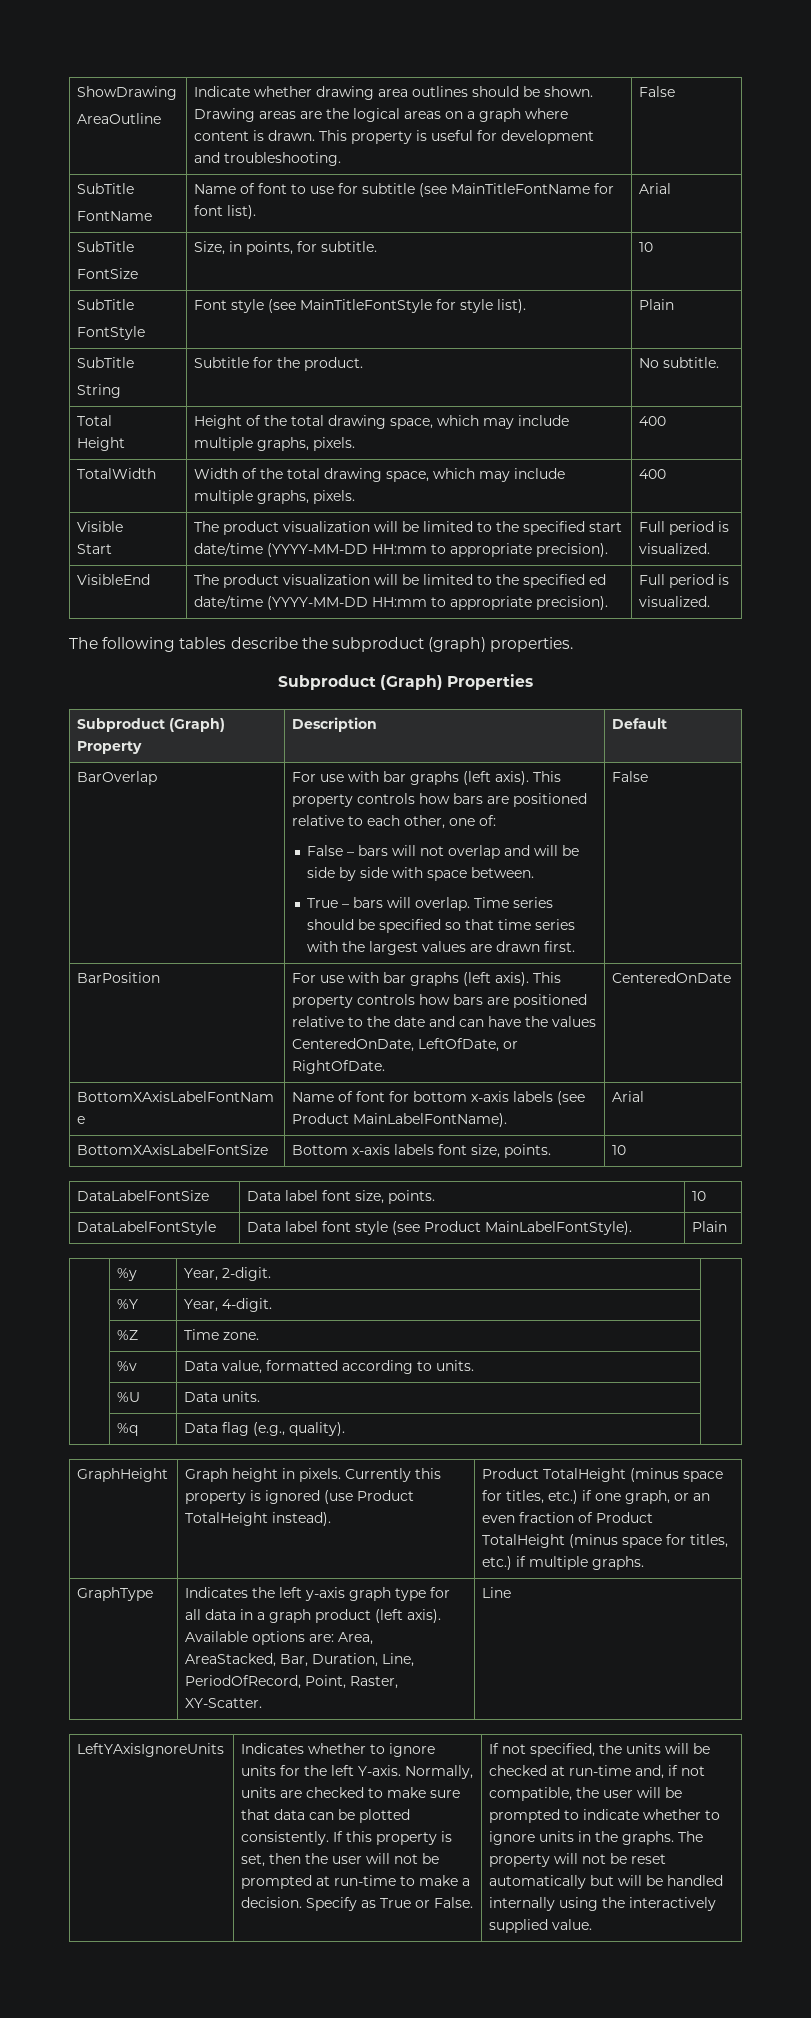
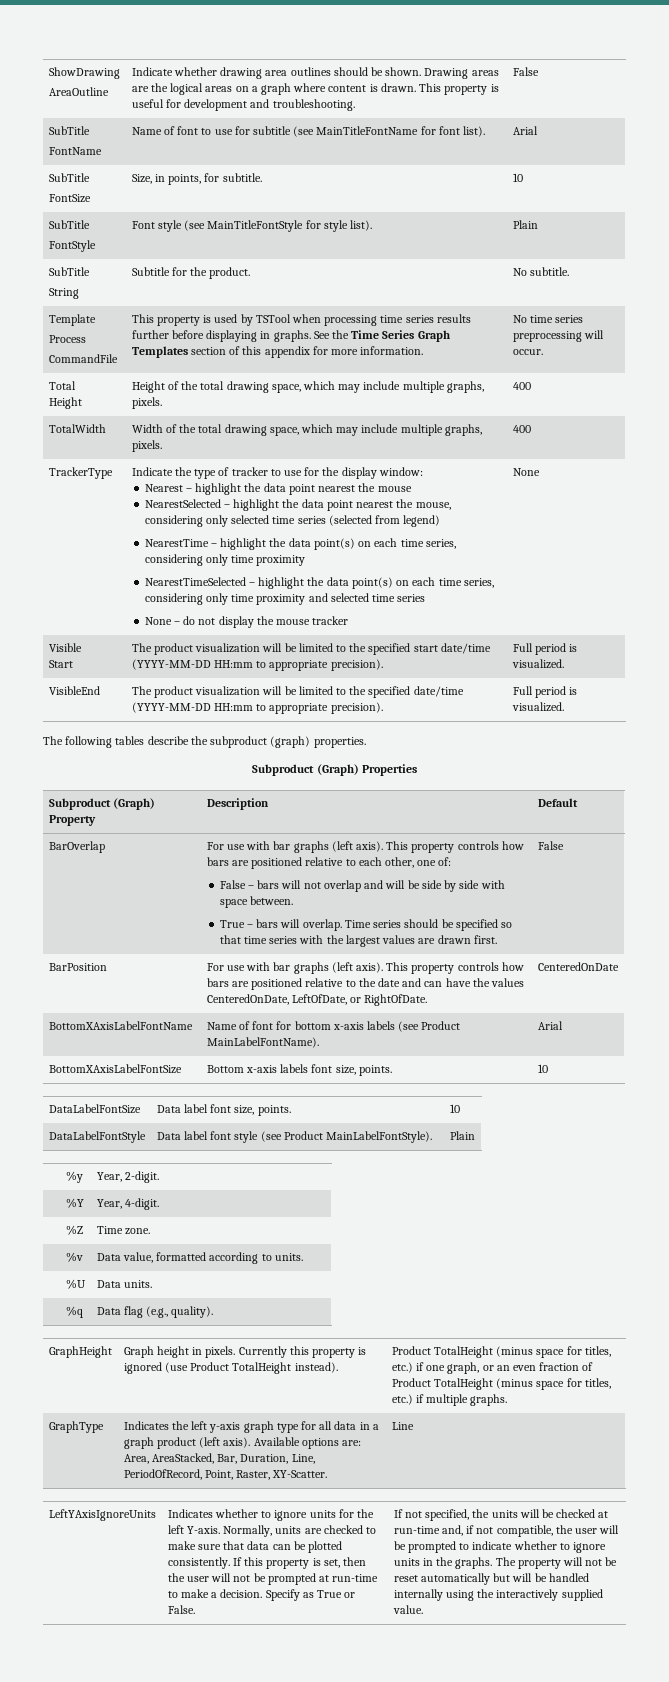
(720, 362) none -> [48,314,96,326] [48,335,86,343] [48,354,118,363] [131,314,471,326] [131,330,450,342] [131,346,424,358] [512,315,584,323] [512,330,604,342] [512,349,543,355] // Template // Process // CommandFile | This property is used by TSTool when processing time series results further before displaying in graphs. See the Time Series Graph Templates section of this appendix for more information. | No time series preprocessing will occur.
(667, 474) none -> [48,467,113,479] [131,467,423,479] [144,483,412,495] [144,499,451,511] [144,515,441,527] [144,538,456,550] [144,554,306,566] [144,577,494,589] [144,593,426,605] [144,616,349,628] [512,468,540,476] // TrackerType | Indicate the type of tracker to use for the display window: // Nearest – highlight the data point nearest the mouse // NearestSelected – highlight the data point nearest the mouse, considering only selected time series (selected from legend) // NearestTime – highlight the data point(s) on each time series, considering only time proximity // NearestTimeSelected – highlight the data point(s) on each time series, considering only time proximity and selected time series // None – do not display the mouse tracker | None
[589,574,607,585] ed -> (411, 692) none

